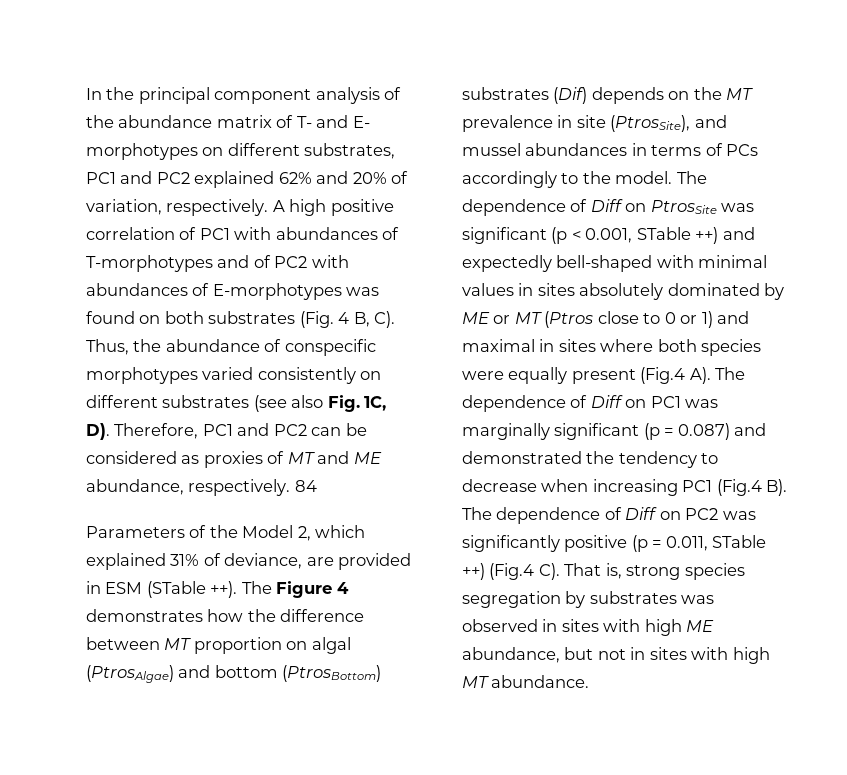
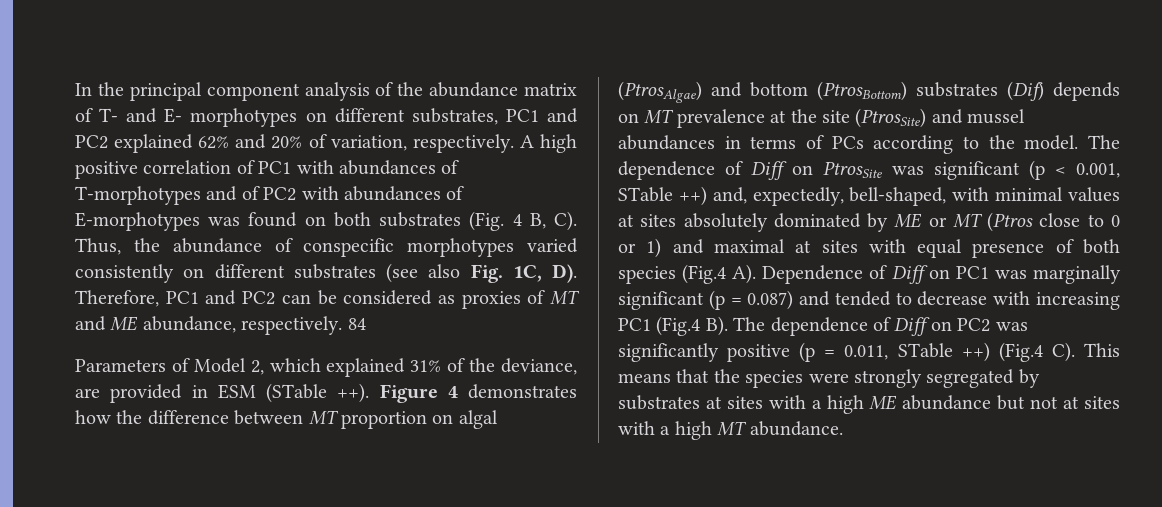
[209,525,238,538] the -> (190, 365) none
(221, 559) none -> [469,358,496,372] the
[241,581,272,594] The -> (370, 393) none
[693,87,722,100] the -> (639, 118) none
[557,115,691,132] in site (PtrosSite), -> [770,108,927,128] at the site (PtrosSite)
[462,171,557,188] accordingly -> [873,135,954,154] according
[722,227,755,240] [462,255,653,272] and expectedly bell-shaped -> [712,187,947,206] and, expectedly, bell-shaped,
[518,283,534,296] in -> [618,214,634,227] at
[539,339,762,356] [462,367,746,384] [462,395,566,412] in sites where both species were equally present (Fig.4 A). The dependence -> [795,239,1120,258] [618,264,864,284] at sites with equal presence of both species (Fig.4 A). Dependence
[462,451,697,468] demonstrated the tendency -> [834,291,891,306] tended
[541,479,589,492] when -> [993,291,1031,305] with
[564,563,745,580] [462,591,715,608] [462,619,641,632] That is, strong species segregation by substrates was observed in sites with -> [1084,343,1120,357] [618,369,1040,388] [618,395,822,410] This means that the species were strongly segregated by substrates at sites with a
[462,647,560,663] abundance, -> [902,395,992,410] abundance
[630,647,729,660] in sites with -> [1063,396,1120,409] [618,421,671,435] at sites with a

